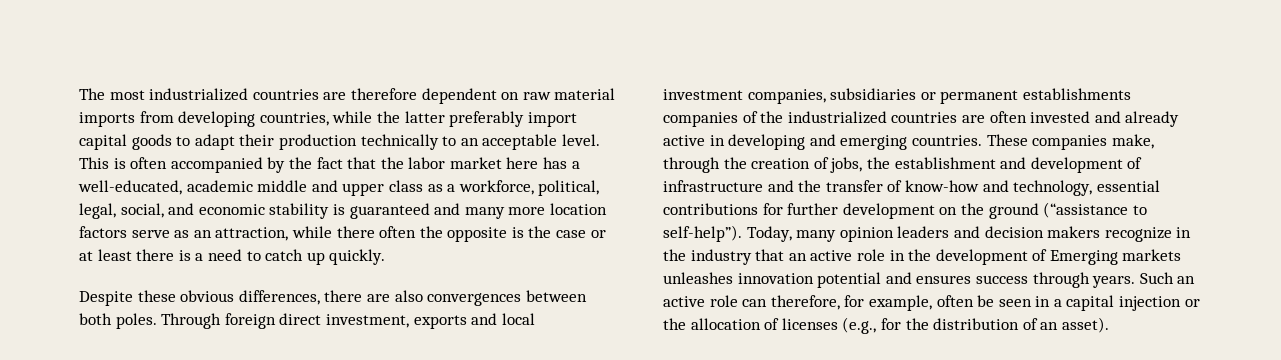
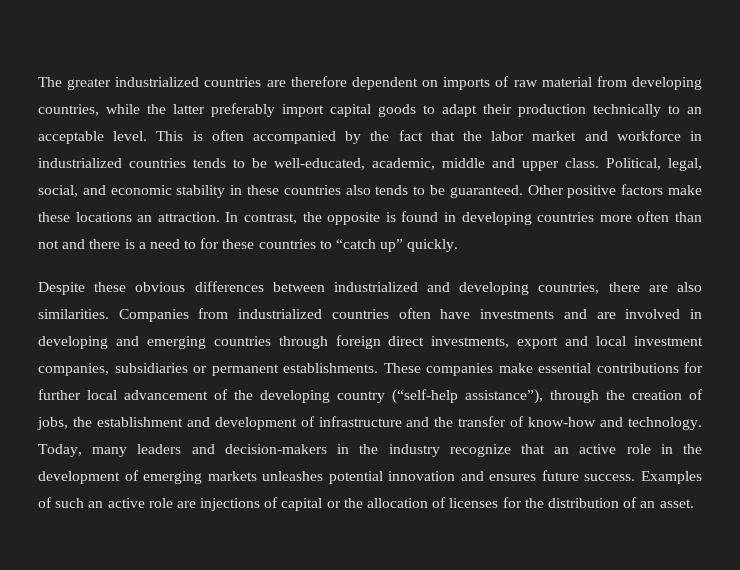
[109,90,145,100] most -> [67,78,112,90] greater
(520, 96) none -> [443,76,510,90] imports of
[79,112,135,127] imports -> (592, 82) none
[506,157,580,169] [78,180,600,196] here has a well-educated, academic middle and upper class as a workforce, political, -> [584,130,702,141] [38,158,661,171] and workforce in industrialized countries tends to be well-educated, academic, middle and upper class. Political,
[332,203,607,219] [79,226,606,242] [79,249,132,261] is guaranteed and many more location factors serve as an attraction, while there often the opposite is the case or at least -> [230,184,702,198] [38,211,703,225] [38,239,86,249] in these countries also tends to be guaranteed. Other positive factors make these locations an attraction. In contrast, the opposite is found in developing countries more often than not and
[265,249,386,265] [79,290,587,306] [79,313,467,329] catch up quickly. // Despite these obvious differences, there are also convergences between both poles. Through foreign direct investment, exports -> [200,238,459,252] [38,281,702,295] [38,308,703,322] [38,335,559,349] for these countries to “catch up” quickly. // Despite these obvious differences between industrialized and developing countries, there are also similarities. Companies from industrialized countries often have investments and are involved in developing and emerging countries through foreign direct investments, export
[1022,88,1131,100] [663,111,1180,127] [663,134,1154,150] establishments companies of the industrialized countries are often invested and already active in developing and emerging countries. These companies make, -> [283,362,703,376] [38,389,543,404] establishments. These companies make essential contributions for further local advancement of the developing country (“self-help assistance”),
[1013,180,1160,196] [663,202,1147,219] [663,225,742,242] technology, essential contributions for further development on the ground (“assistance to self-help”). -> [627,417,702,430] technology.
[839,227,894,242] opinion -> (128, 452) none
[984,226,1172,242] decision makers recognize -> [224,444,327,454] decision-makers
(752, 257) none -> [449,444,511,457] recognize
[1049,250,1118,265] Emerging -> [143,471,203,484] emerging
[737,272,1196,288] [663,295,1182,311] innovation potential and ensures success through years. Such an active role can therefore, for example, often be seen in a capital injection -> [328,470,702,484] [38,497,323,511] potential innovation and ensures future success. Examples of such an active role are injections of capital
[842,317,877,334] (e.g., -> (499, 503) none
[1061,317,1109,333] asset). -> [659,499,694,508] asset.

